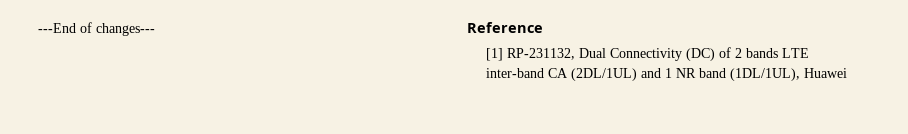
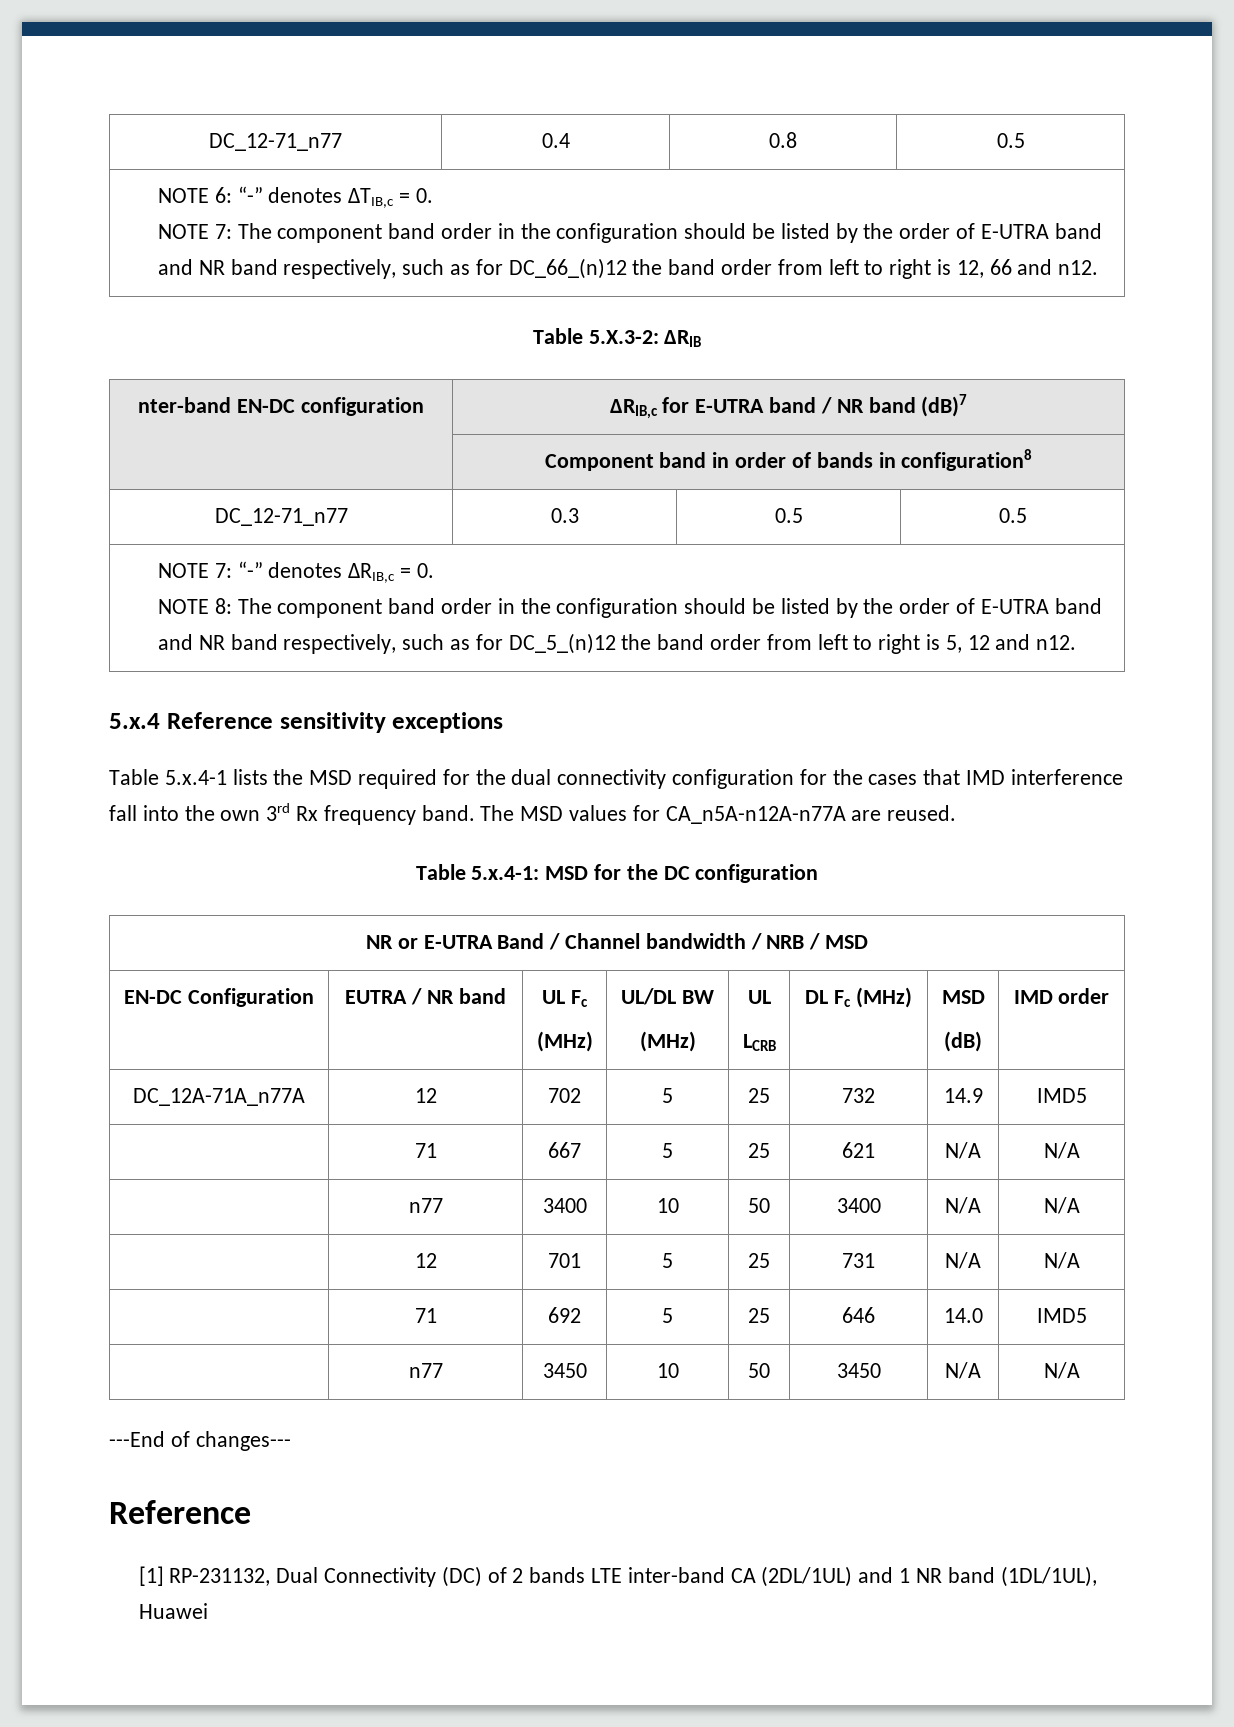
(38, 28) none -> [209,133,342,151] [541,133,570,148] [769,132,797,148] [996,133,1025,148] [157,186,433,208] [157,223,1102,243] [157,258,1099,279] [532,328,702,347] [138,397,424,416] [609,394,968,419] [544,449,1033,471] [214,508,348,526] [550,508,579,523] [774,508,803,523] [998,508,1027,523] [157,561,434,583] [157,598,1102,618] [157,633,1077,654] [109,712,504,733] [109,769,1123,789] [109,803,957,825] [415,864,819,883] [365,933,869,950] [124,988,314,1007] [345,988,506,1005] [542,990,588,1007] [536,1031,593,1052] [621,988,714,1005] [639,1031,696,1052] [747,990,771,1004] [742,1034,776,1051] [805,987,912,1008] [941,990,985,1004] [944,1031,982,1052] [1013,988,1110,1004] [133,1088,305,1106] [414,1088,437,1103] [548,1088,581,1103] [662,1088,673,1103] [748,1088,770,1103] [842,1088,875,1103] [943,1088,983,1103] [1036,1088,1087,1103] [414,1143,437,1158] [548,1142,581,1158] [662,1143,673,1158] [748,1143,770,1158] [842,1142,875,1158] [945,1142,981,1159] [1043,1142,1080,1159] [408,1198,443,1213] [542,1198,587,1213] [656,1198,679,1213] [748,1198,770,1213] [836,1198,881,1213] [945,1197,981,1214] [1043,1197,1080,1214] [414,1253,437,1268] [548,1253,581,1268] [662,1253,673,1268] [748,1253,770,1268] [842,1253,875,1268] [945,1252,981,1269] [1043,1252,1080,1269] [414,1308,437,1323] [548,1307,581,1323] [662,1308,673,1323] [748,1308,770,1323] [842,1307,875,1323] [943,1308,983,1323] [1036,1308,1087,1323] [408,1363,443,1378] [542,1363,587,1378] [656,1363,679,1378] [748,1363,770,1378] [836,1363,881,1378] [945,1362,981,1379] [1043,1362,1080,1379] DC_12-71_n77 | 0.4 | 0.8 | 0.5 // NOTE 6: “-” denotes ΔTIB,c = 0. // NOTE 7: The component band order in the configuration should be listed by the order of E-UTRA band and NR band respectively, such as for DC_66_(n)12 the band order from left to right is 12, 66 and n12. // Table 5.X.3-2: ΔRIB // nter-band EN-DC configuration | ΔRIB,c for E-UTRA band / NR band (dB)7 // | Component band in order of bands in configuration8 // DC_12-71_n77 | 0.3 | 0.5 | 0.5 // NOTE 7: “-” denotes ΔRIB,c = 0. // NOTE 8: The component band order in the configuration should be listed by the order of E-UTRA band and NR band respectively, such as for DC_5_(n)12 the band order from left to right is 5, 12 and n12. // 5.x.4 Reference sensitivity exceptions // Table 5.x.4-1 lists the MSD required for the dual connectivity configuration for the cases that IMD interference fall into the own 3rd Rx frequency band. The MSD values for CA_n5A-n12A-n77A are reused. // Table 5.x.4-1: MSD for the DC configuration // NR or E-UTRA Band / Channel bandwidth / NRB / MSD // EN-DC Configuration | EUTRA / NR band | UL Fc // (MHz) | UL/DL BW // (MHz) | UL // LCRB | DL Fc (MHz) | MSD // (dB) | IMD order // DC_12A-71A_n77A | 12 | 702 | 5 | 25 | 732 | 14.9 | IMD5 // | 71 | 667 | 5 | 25 | 621 | N/A | N/A // | n77 | 3400 | 10 | 50 | 3400 | N/A | N/A // | 12 | 701 | 5 | 25 | 731 | N/A | N/A // | 71 | 692 | 5 | 25 | 646 | 14.0 | IMD5 // | n77 | 3450 | 10 | 50 | 3450 | N/A | N/A //

